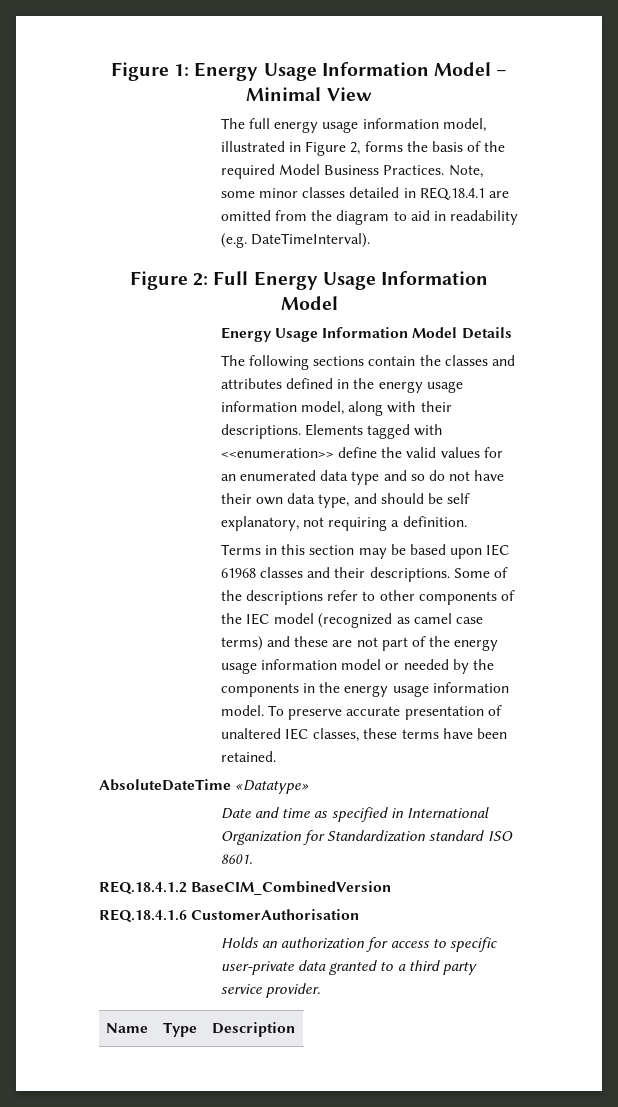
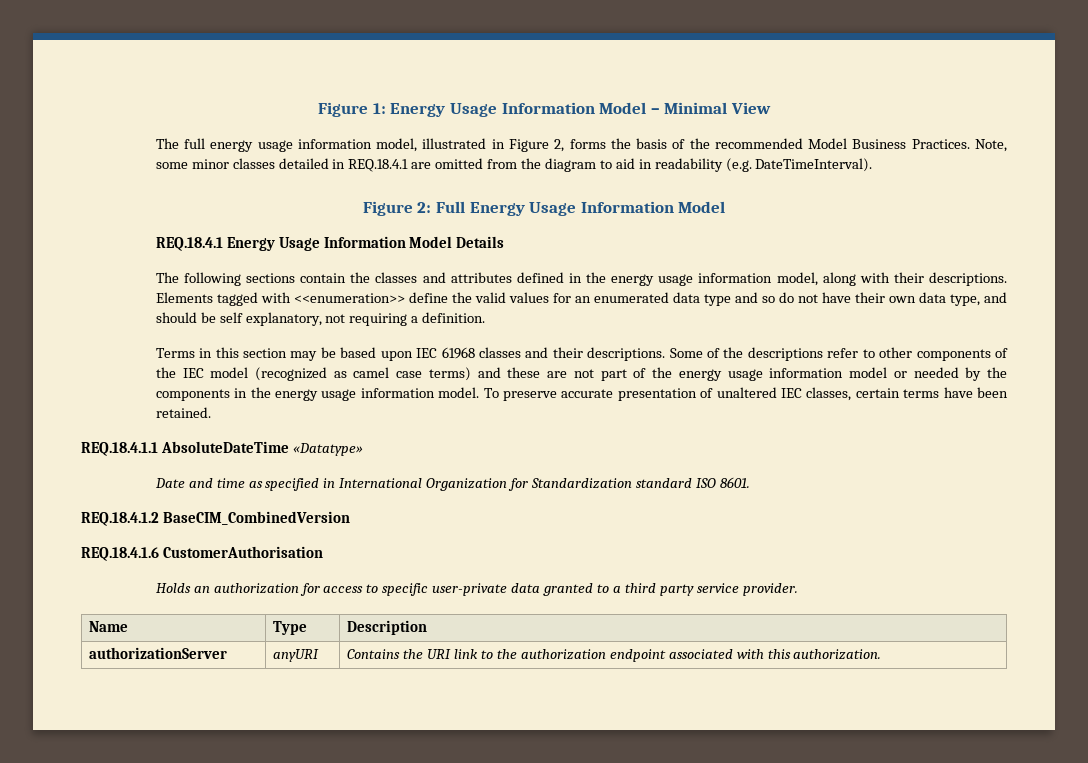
[220,164,275,179] required -> [714,138,803,149] recommended
(338, 303) none -> [155,237,223,251] REQ.18.4.1
[363,728,398,739] these -> [855,388,900,398] certain
(276, 756) none -> [81,442,158,456] REQ.18.4.1.1
(296, 1029) none -> [89,647,228,659] [273,649,320,662] [347,649,882,662] // authorizationServer | anyURI | Contains the URI link to the authorization endpoint associated with this authorization.

